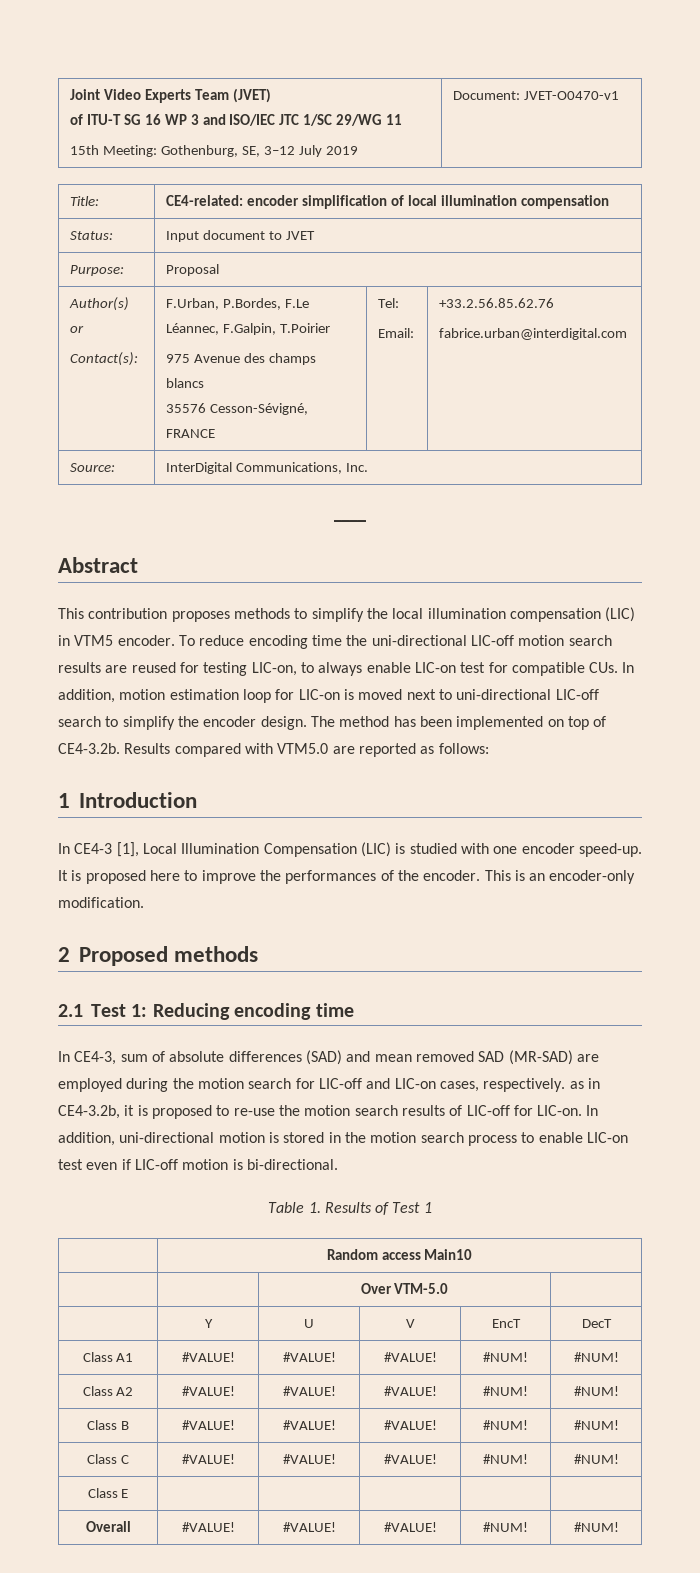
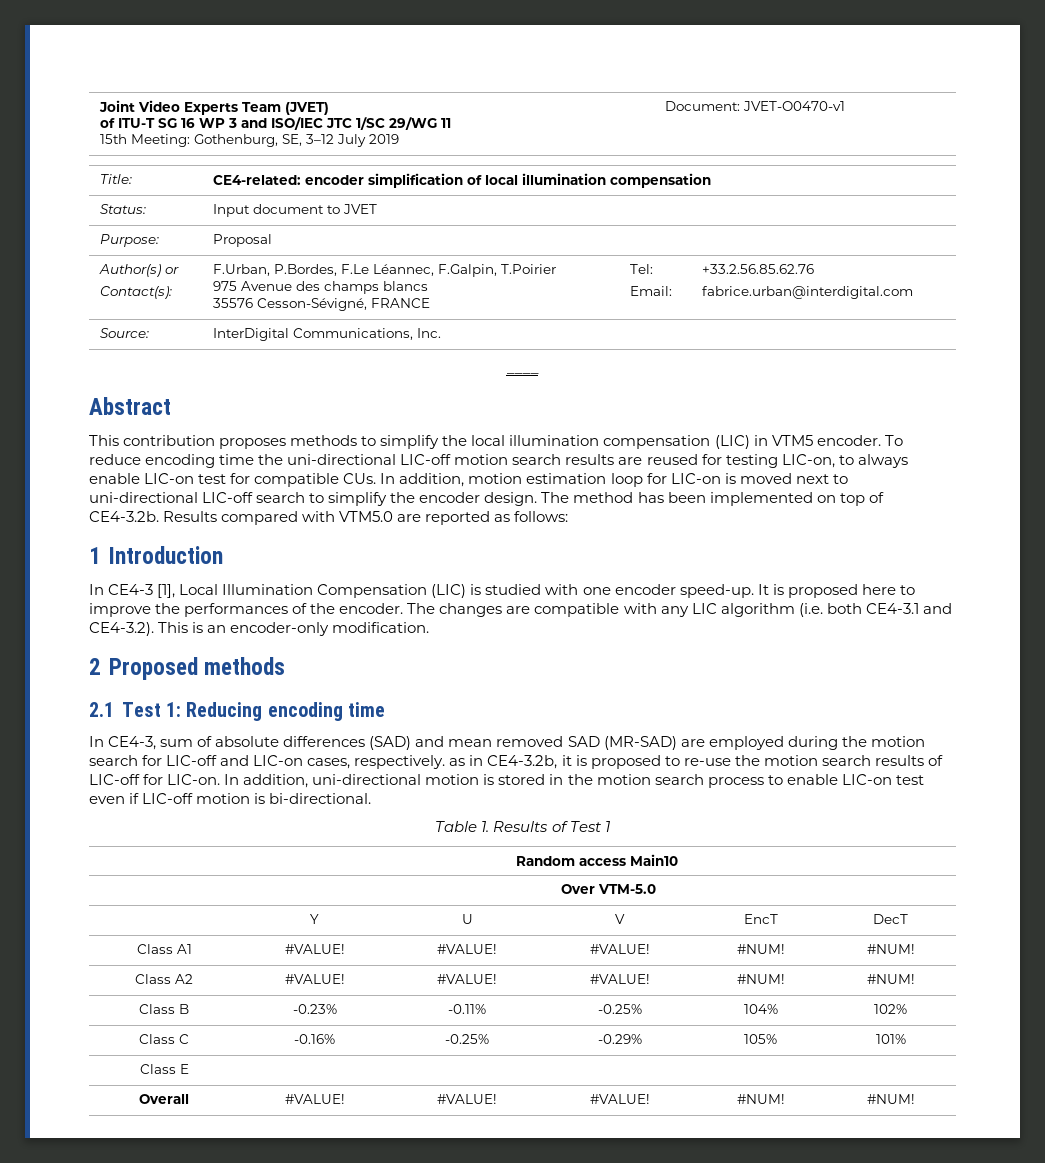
(481, 875) none -> [407,603,952,617] [89,622,154,636] The changes are compatible with any LIC algorithm (i.e. both CE4-3.1 and CE4-3.2).
[181,1420,235,1430] [282,1420,336,1430] [383,1420,437,1430] [483,1420,528,1430] [573,1420,619,1430] [87,1454,129,1464] [181,1454,235,1464] [282,1454,336,1464] [383,1454,437,1464] [483,1454,528,1464] [573,1454,619,1464] #VALUE! | #VALUE! | #VALUE! | #NUM! | #NUM! // Class C | #VALUE! | #VALUE! | #VALUE! | #NUM! | #NUM! -> [292,1004,337,1014] [448,1004,487,1014] [597,1004,642,1014] [743,1004,778,1014] [874,1004,907,1014] [139,1034,189,1044] [294,1034,335,1044] [445,1034,490,1044] [597,1034,642,1044] [744,1034,777,1044] [875,1034,906,1044] -0.23% | -0.11% | -0.25% | 104% | 102% // Class C | -0.16% | -0.25% | -0.29% | 105% | 101%

